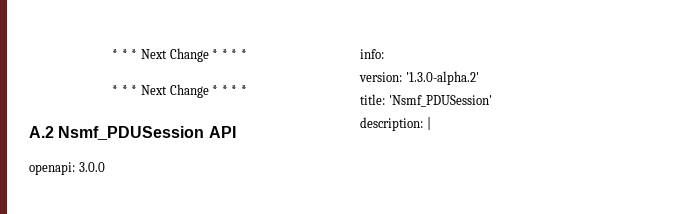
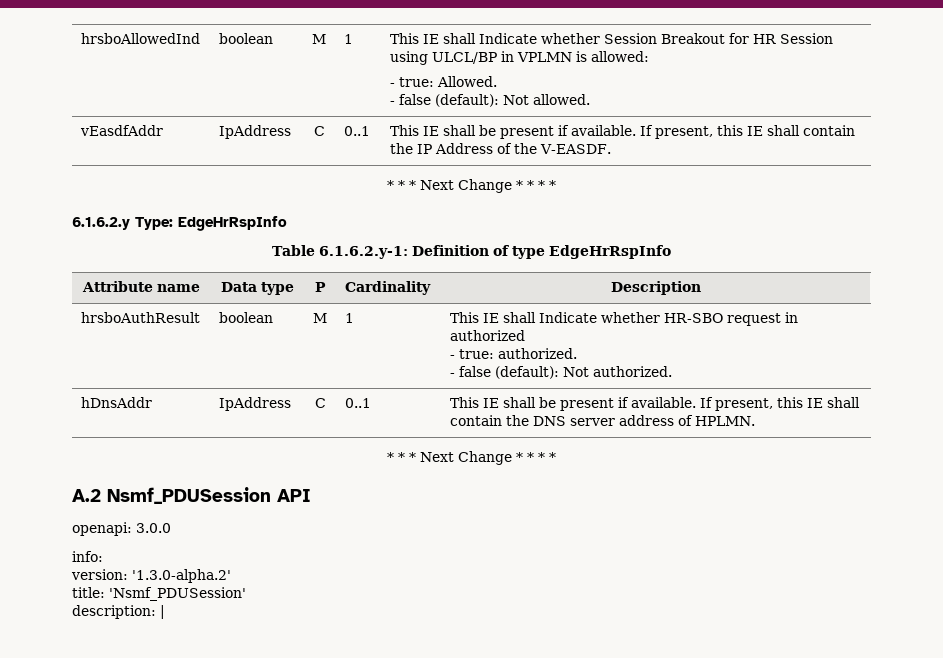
[112,48,247,62] * * * Next Change * * * * -> [81,33,201,44] [219,33,274,44] [312,34,326,44] [344,34,354,44] [390,33,834,44] [390,51,650,65] [390,76,498,87] [390,94,591,107] [80,125,164,136] [219,125,292,139] [313,126,325,136] [344,126,371,136] [390,125,856,139] [390,143,612,154] [387,179,556,193] [72,216,287,231] [272,245,671,259] [82,281,200,292] [220,282,294,295] [314,282,326,292] [345,281,432,295] [610,281,701,295] [81,312,201,323] [219,312,274,323] [313,313,327,323] [345,313,355,323] [450,312,799,326] [450,330,526,341] [450,348,578,359] [450,366,673,379] [81,397,153,408] [219,397,292,411] [314,398,326,408] [345,398,372,408] [450,397,861,411] [450,415,756,426] hrsboAllowedInd | boolean | M | 1 | This IE shall Indicate whether Session Breakout for HR Session using ULCL/BP in VPLMN is allowed: // - true: Allowed. // - false (default): Not allowed. // vEasdfAddr | IpAddress | C | 0..1 | This IE shall be present if available. If present, this IE shall contain the IP Address of the V-EASDF. // * * * Next Change * * * * // 6.1.6.2.y Type: EdgeHrRspInfo // Table 6.1.6.2.y-1: Definition of type EdgeHrRspInfo // Attribute name | Data type | P | Cardinality | Description // hrsboAuthResult | boolean | M | 1 | This IE shall Indicate whether HR-SBO request in authorized // - true: authorized. // - false (default): Not authorized. // hDnsAddr | IpAddress | C | 0..1 | This IE shall be present if available. If present, this IE shall contain the DNS server address of HPLMN.

